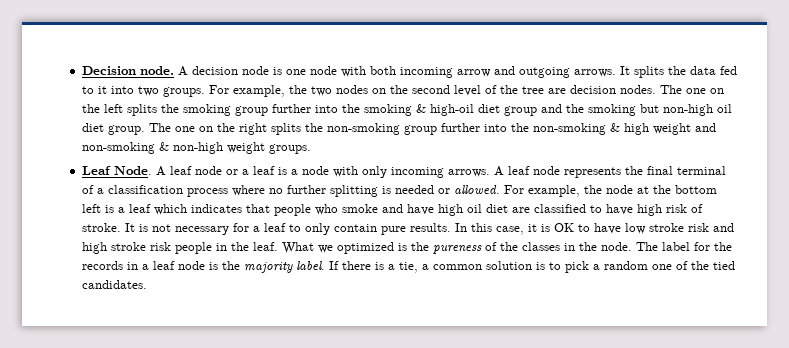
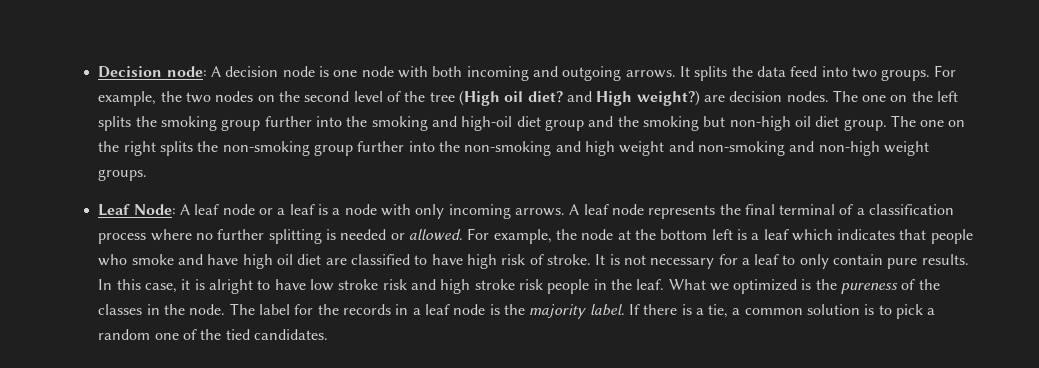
[139,66,174,75] node. -> [166,66,207,77] node:
[456,69,491,77] arrow -> (529, 73) none
[719,66,737,75] [81,86,107,94] fed to it -> [790,66,818,77] feed
(544, 90) none -> [458,90,700,106] (High oil diet? and High weight?)
[415,104,426,113] & -> [431,116,457,127] and
[609,123,620,132] & -> [555,141,581,152] and
[158,142,169,151] & -> [789,141,815,152] and
[113,166,152,175] Node. -> [133,204,176,215] Node:
[553,223,574,232] OK -> [209,279,254,294] alright

